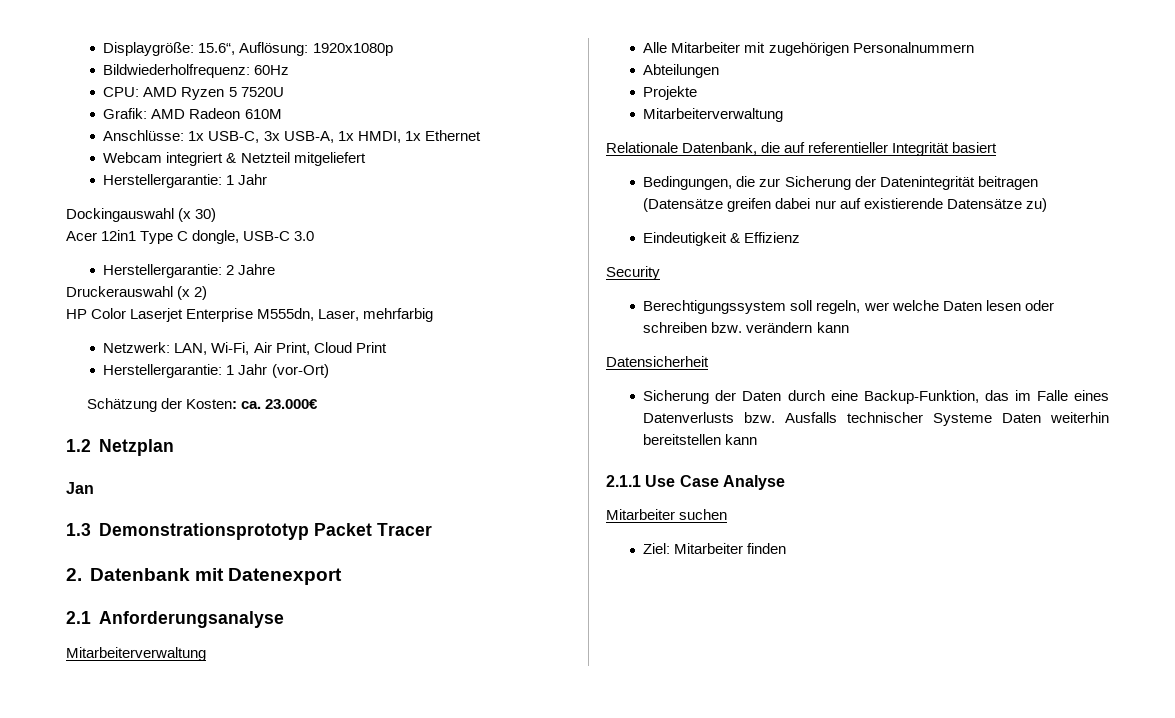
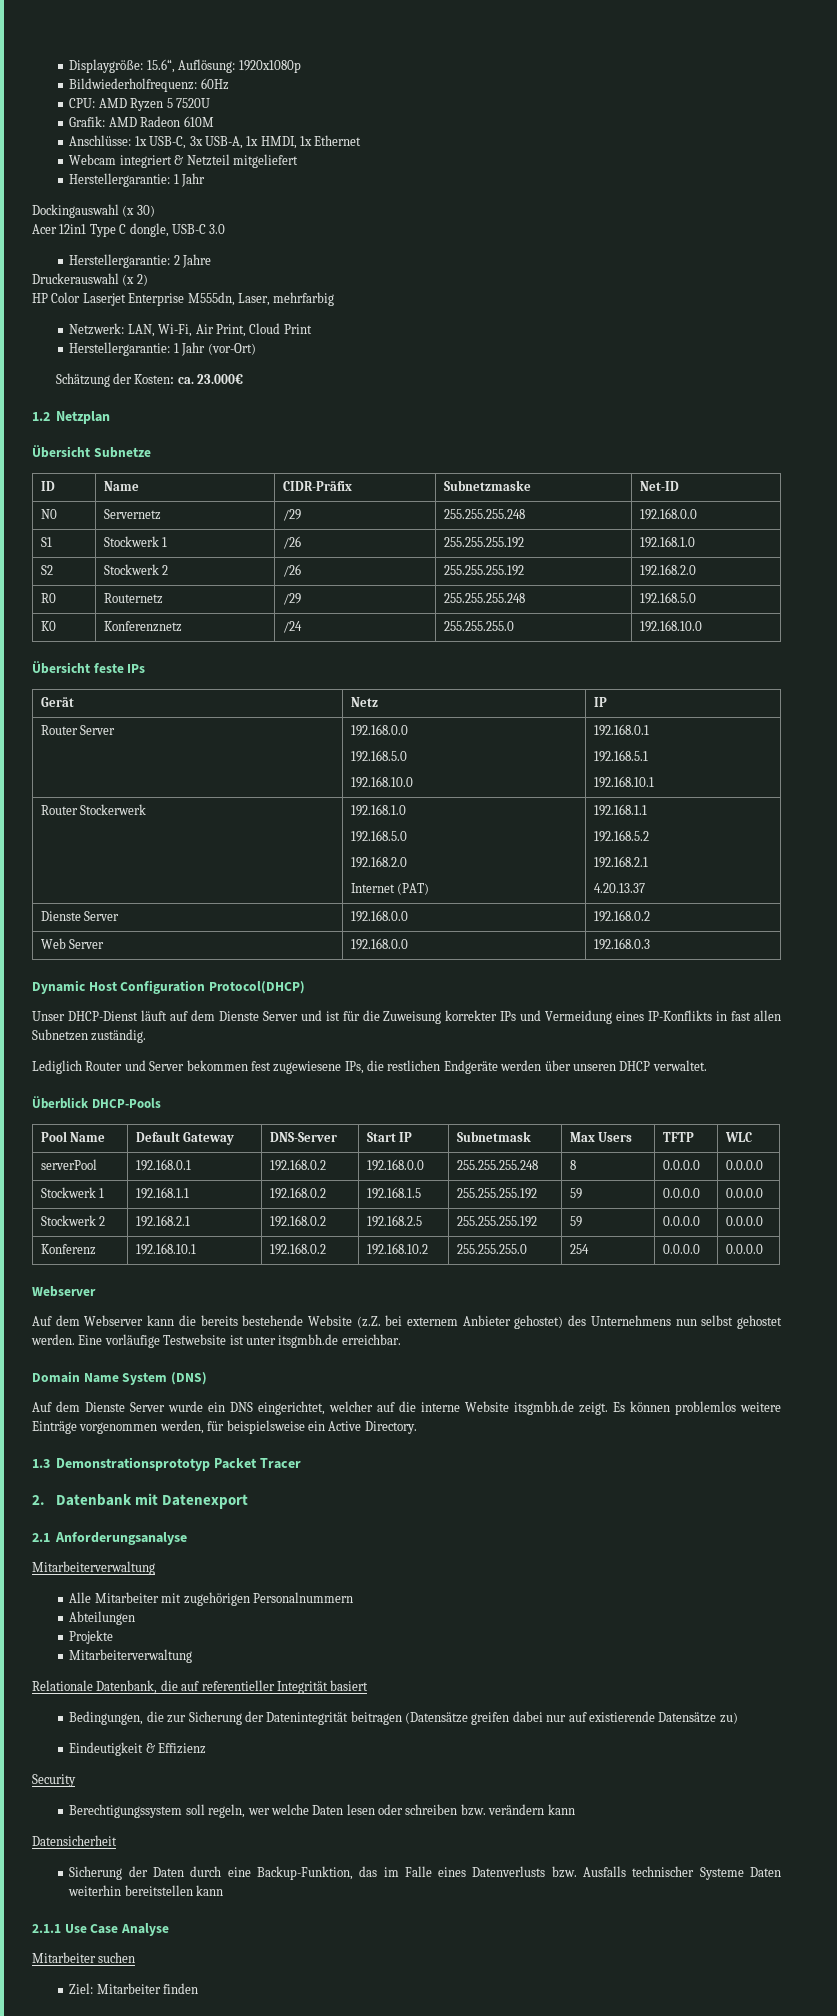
[66,482,94,494] Jan -> [32,445,151,458] [40,481,55,491] [103,481,139,491] [282,481,352,491] [443,480,531,491] [639,481,679,491] [40,509,57,519] [103,509,161,520] [282,509,301,521] [443,509,525,519] [639,508,697,520] [40,537,52,547] [103,536,168,547] [282,536,301,549] [443,537,524,548] [639,536,695,548] [40,565,53,575] [103,564,169,575] [282,564,301,577] [443,565,524,576] [639,564,696,576] [40,593,56,603] [103,593,163,604] [282,593,301,605] [443,593,525,603] [639,592,696,604] [40,621,56,631] [103,621,182,632] [282,621,302,633] [443,621,514,631] [639,620,702,632] [32,661,146,674] [40,697,74,707] [350,697,378,707] [593,697,607,707] [40,725,116,735] [350,724,408,736] [350,750,407,762] [350,776,413,788] [593,724,649,736] [593,750,648,762] [593,776,654,788] [40,804,147,815] [350,804,406,816] [350,830,407,842] [350,856,407,868] [350,883,430,895] [593,804,647,816] [593,830,649,842] [593,856,648,868] [593,883,645,893] [40,911,120,921] [350,910,408,922] [593,910,650,922] [40,938,105,949] [350,938,408,950] [593,938,650,950] [32,980,305,994] [32,1010,782,1024] [32,1029,147,1043] [32,1060,707,1074] [32,1096,161,1109] [40,1131,106,1142] [135,1131,235,1145] [269,1132,337,1142] [366,1132,413,1142] [456,1131,531,1142] [569,1132,633,1142] [662,1132,694,1142] [724,1132,752,1142] [40,1159,97,1170] [135,1159,191,1171] [269,1159,326,1171] [366,1159,424,1171] [456,1160,538,1170] [569,1160,576,1170] [662,1160,700,1170] [725,1160,763,1170] [40,1187,105,1198] [135,1187,189,1199] [269,1187,326,1199] [366,1187,421,1199] [456,1188,537,1199] [569,1188,582,1199] [662,1188,700,1198] [725,1188,763,1198] [40,1215,106,1226] [135,1215,190,1227] [269,1215,326,1227] [366,1215,422,1227] [456,1216,537,1227] [569,1216,582,1227] [662,1216,700,1226] [725,1216,763,1226] [40,1244,96,1255] [135,1243,196,1255] [269,1243,326,1255] [366,1243,428,1255] [456,1244,527,1254] [569,1244,589,1254] [662,1244,700,1254] [725,1244,763,1254] [32,1286,96,1297] [32,1315,783,1329] [31,1334,401,1348] [32,1371,207,1385] [32,1401,781,1415] [32,1420,417,1434] Übersicht Subnetze // ID | Name | CIDR-Präfix | Subnetzmaske | Net-ID // N0 | Servernetz | /29 | 255.255.255.248 | 192.168.0.0 // S1 | Stockwerk 1 | /26 | 255.255.255.192 | 192.168.1.0 // S2 | Stockwerk 2 | /26 | 255.255.255.192 | 192.168.2.0 // R0 | Routernetz | /29 | 255.255.255.248 | 192.168.5.0 // K0 | Konferenznetz | /24 | 255.255.255.0 | 192.168.10.0 // Übersicht feste IPs // Gerät | Netz | IP // Router Server | 192.168.0.0 // 192.168.5.0 // 192.168.10.0 | 192.168.0.1 // 192.168.5.1 // 192.168.10.1 // Router Stockerwerk | 192.168.1.0 // 192.168.5.0 // 192.168.2.0 // Internet (PAT) | 192.168.1.1 // 192.168.5.2 // 192.168.2.1 // 4.20.13.37 // Dienste Server | 192.168.0.0 | 192.168.0.2 // Web Server | 192.168.0.0 | 192.168.0.3 // Dynamic Host Configuration Protocol(DHCP) // Unser DHCP-Dienst läuft auf dem Dienste Server und ist für die Zuweisung korrekter IPs und Vermeidung eines IP-Konflikts in fast allen Subnetzen zuständig. // Lediglich Router und Server bekommen fest zugewiesene IPs, die restlichen Endgeräte werden über unseren DHCP verwaltet. // Überblick DHCP-Pools // Pool Name | Default Gateway | DNS-Server | Start IP | Subnetmask | Max Users | TFTP | WLC // serverPool | 192.168.0.1 | 192.168.0.2 | 192.168.0.0 | 255.255.255.248 | 8 | 0.0.0.0 | 0.0.0.0 // Stockwerk 1 | 192.168.1.1 | 192.168.0.2 | 192.168.1.5 | 255.255.255.192 | 59 | 0.0.0.0 | 0.0.0.0 // Stockwerk 2 | 192.168.2.1 | 192.168.0.2 | 192.168.2.5 | 255.255.255.192 | 59 | 0.0.0.0 | 0.0.0.0 // Konferenz | 192.168.10.1 | 192.168.0.2 | 192.168.10.2 | 255.255.255.0 | 254 | 0.0.0.0 | 0.0.0.0 // Webserver // Auf dem Webserver kann die bereits bestehende Website (z.Z. bei externem Anbieter gehostet) des Unternehmens nun selbst gehostet werden. Eine vorläufige Testwebsite ist unter itsgmbh.de erreichbar. // Domain Name System (DNS) // Auf dem Dienste Server wurde ein DNS eingerichtet, welcher auf die interne Website itsgmbh.de zeigt. Es können problemlos weitere Einträge vorgenommen werden, für beispielsweise ein Active Directory.

